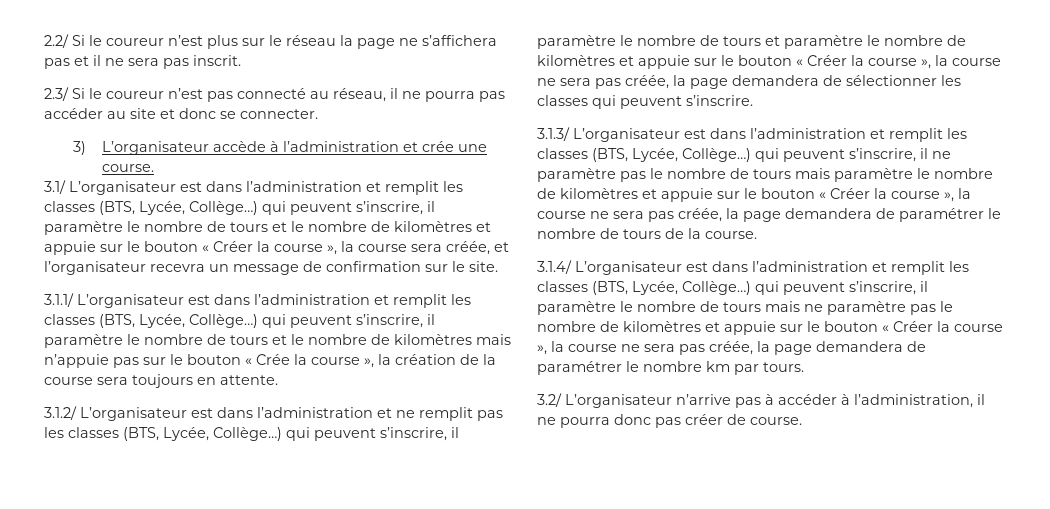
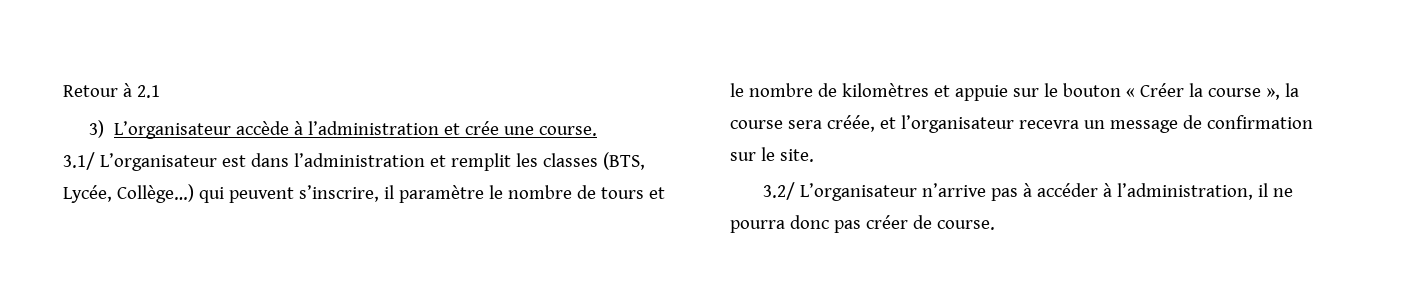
[44,34,497,49] [44,55,241,69] [44,87,505,102] [44,108,318,119] 2.2/ Si le coureur n’est plus sur le réseau la page ne s’affichera pas et il ne sera pas inscrit. // 2.3/ Si le coureur n’est pas connecté au réseau, il ne pourra pas accéder au site et donc se connecter. -> [63,83,160,98] Retour à 2.1
[44,293,471,308] [44,314,435,328] [44,334,511,348] [44,354,496,368] [44,374,278,388] [44,406,503,421] [44,427,459,441] [537,35,966,49] [537,55,1001,69] [537,75,961,89] [537,95,753,109] [537,127,967,142] [537,148,951,162] [537,168,993,182] [537,188,971,202] [537,208,1001,222] [537,228,757,239] [537,260,969,275] [537,281,928,295] [537,301,953,315] [537,321,1003,335] [537,341,926,355] [537,361,804,375] // 3.1.1/ L’organisateur est dans l’administration et remplit les classes (BTS, Lycée, Collège…) qui peuvent s’inscrire, il paramètre le nombre de tours et le nombre de kilomètres mais n’appuie pas sur le bouton « Crée la course », la création de la course sera toujours en attente. // 3.1.2/ L’organisateur est dans l’administration et ne remplit pas les classes (BTS, Lycée, Collège…) qui peuvent s’inscrire, il paramètre le nombre de tours et paramètre le nombre de kilomètres et appuie sur le bouton « Créer la course », la course ne sera pas créée, la page demandera de sélectionner les classes qui peuvent s’inscrire. // 3.1.3/ L’organisateur est dans l’administration et remplit les classes (BTS, Lycée, Collège…) qui peuvent s’inscrire, il ne paramètre pas le nombre de tours mais paramètre le nombre de kilomètres et appuie sur le bouton « Créer la course », la course ne sera pas créée, la page demandera de paramétrer le nombre de tours de la course. // 3.1.4/ L’organisateur est dans l’administration et remplit les classes (BTS, Lycée, Collège…) qui peuvent s’inscrire, il paramètre le nombre de tours mais ne paramètre pas le nombre de kilomètres et appuie sur le bouton « Créer la course », la course ne sera pas créée, la page demandera de paramétrer le nombre km par tours. -> (814, 155) none

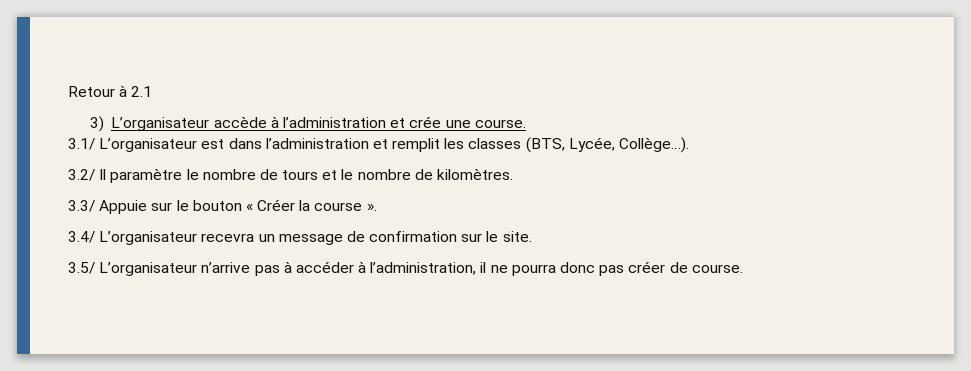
[116,184,394,203] Collège…) qui peuvent s’inscrire, il -> [619,137,690,153] [68,169,107,181] Collège…). // 3.2/ Il
[841,83,1008,101] kilomètres et appuie -> [437,168,514,180] [68,200,148,214] kilomètres. // 3.3/ Appuie
[1265,83,1299,100] [730,115,1014,133] », la course sera créée, et l’organisateur -> [366,204,377,211] [68,231,198,245] ». // 3.4/ L’organisateur
[763,182,796,200] 3.2/ -> [68,262,95,274] 3.5/

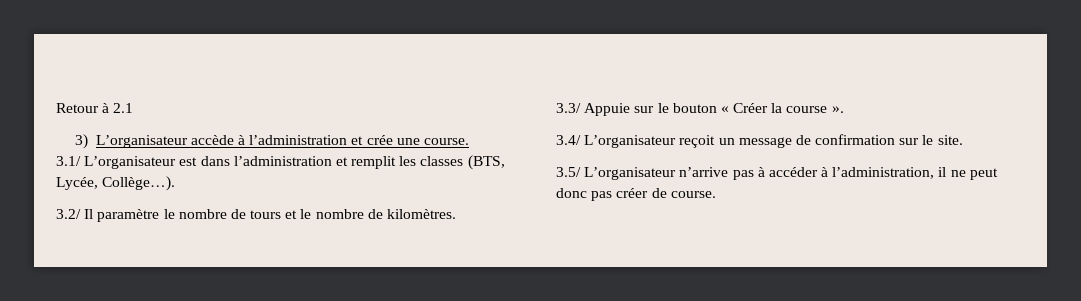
[201,233,255,242] recevra -> [679,135,716,148] reçoit
[511,264,556,276] pourra -> [969,168,998,180] peut

